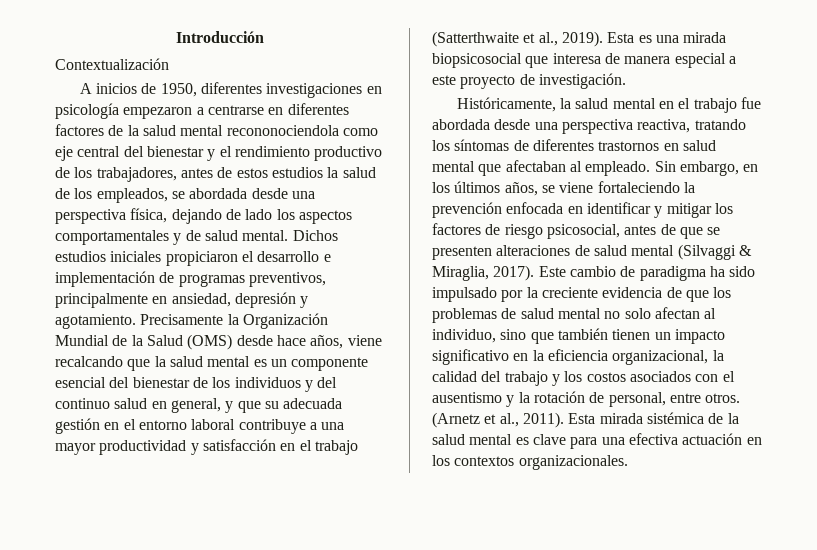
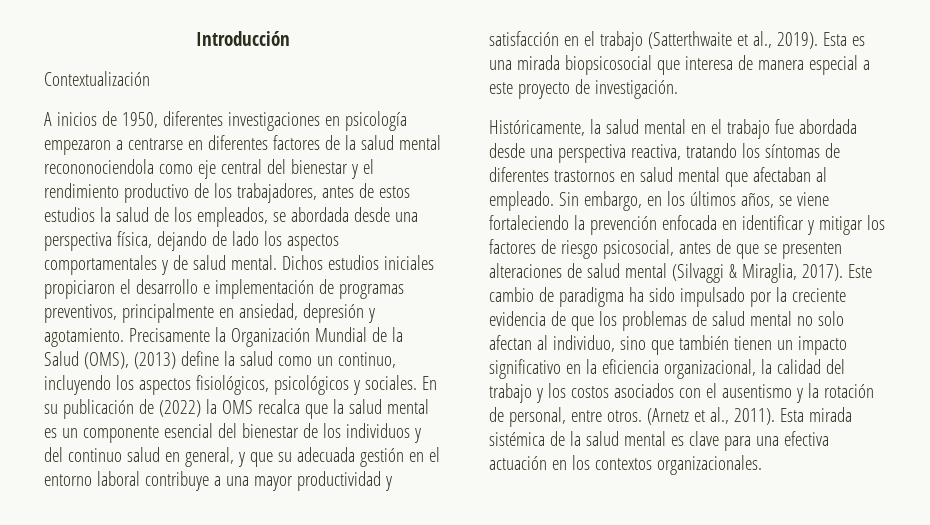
[187,334,382,350] [55,356,123,367] (OMS) desde hace años, viene recalcando -> [83,351,396,369] [44,375,437,395] [44,399,300,419] (OMS), (2013) define la salud como un continuo, incluyendo los aspectos fisiológicos, psicológicos y sociales. En su publicación de (2022) la OMS recalca

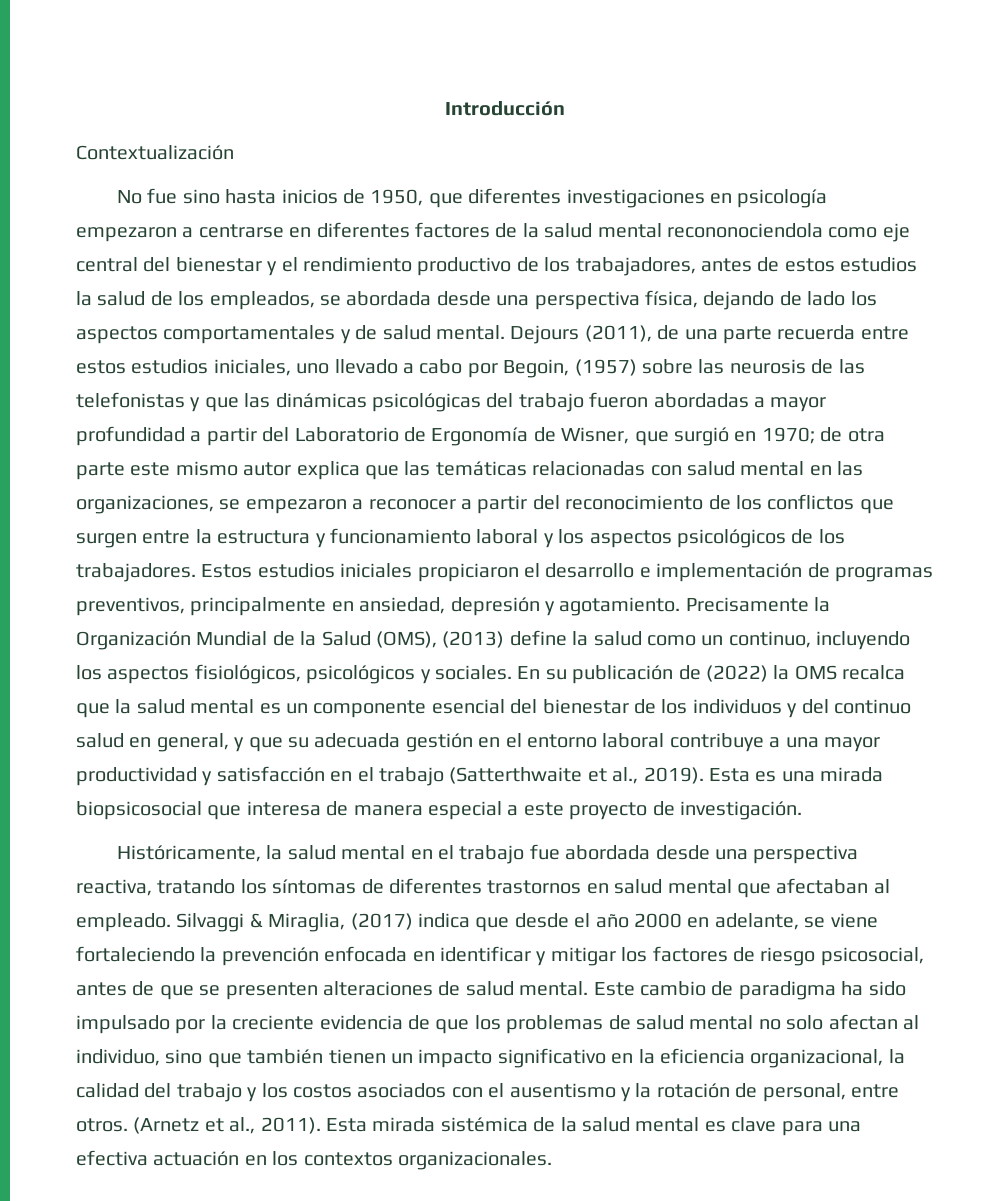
[44,112,52,126] A -> [116,188,277,204] No fue sino hasta
(158, 120) none -> [428,193,463,208] que
[281,255,323,270] Dichos -> [510,325,909,344] [76,359,865,378] [76,392,827,412] [76,426,885,446] [76,461,864,480] [76,494,894,514] [76,528,845,548] [76,563,253,582] Dejours (2011), de una parte recuerda entre estos estudios iniciales, uno llevado a cabo por Begoin, (1957) sobre las neurosis de las telefonistas y que las dinámicas psicológicas del trabajo fueron abordadas a mayor profundidad a partir del Laboratorio de Ergonomía de Wisner, que surgió en 1970; de otra parte este mismo autor explica que las temáticas relacionadas con salud mental en las organizaciones, se empezaron a reconocer a partir del reconocimiento de los conflictos que surgen entre la estructura y funcionamiento laboral y los aspectos psicológicos de los trabajadores. Estos
[558,191,774,211] Sin embargo, en los últimos años, -> [176,913,799,932] Silvaggi & Miraglia, (2017) indica que desde el año 2000 en adelante,
[624,263,843,283] mental (Silvaggi & Miraglia, 2017). -> [519,981,589,996] mental.

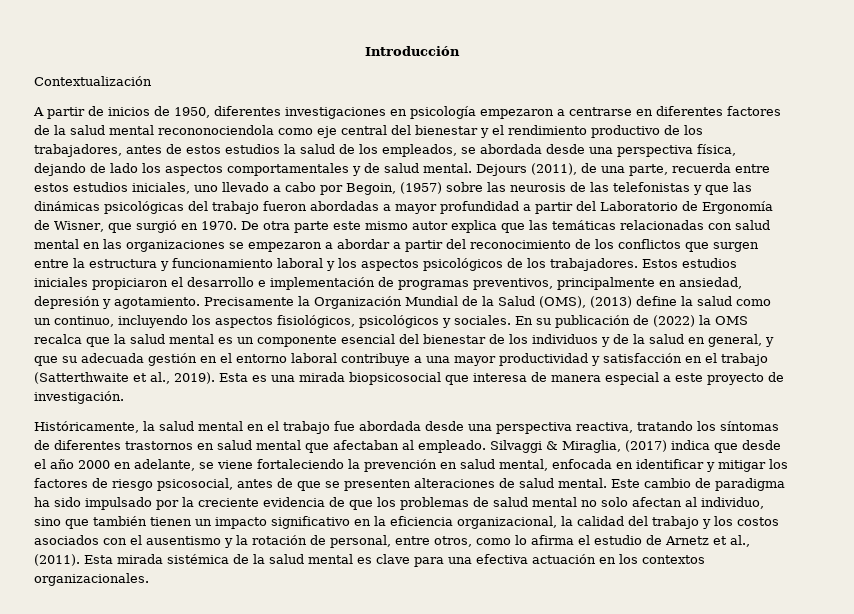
[116,188,277,204] No fue sino hasta -> [33,106,104,119] A partir de
[428,193,463,208] que -> (210, 112) none
[722,326,772,344] parte -> [629,164,668,176] parte,
[761,427,843,444] 1970; de -> [200,221,259,230] 1970. De
[76,495,214,514] organizaciones, -> [126,240,225,252] organizaciones
[368,499,456,510] reconocer -> [337,239,390,249] abordar
[801,699,911,714] del continuo -> [613,334,645,344] de la
(319, 956) none -> [440,459,548,471] en salud mental,
[76,1117,321,1134] otros. (Arnetz et al., 2011). -> [434,535,750,547] [34,554,80,566] otros, como lo afirma el estudio de Arnetz et al., (2011).

